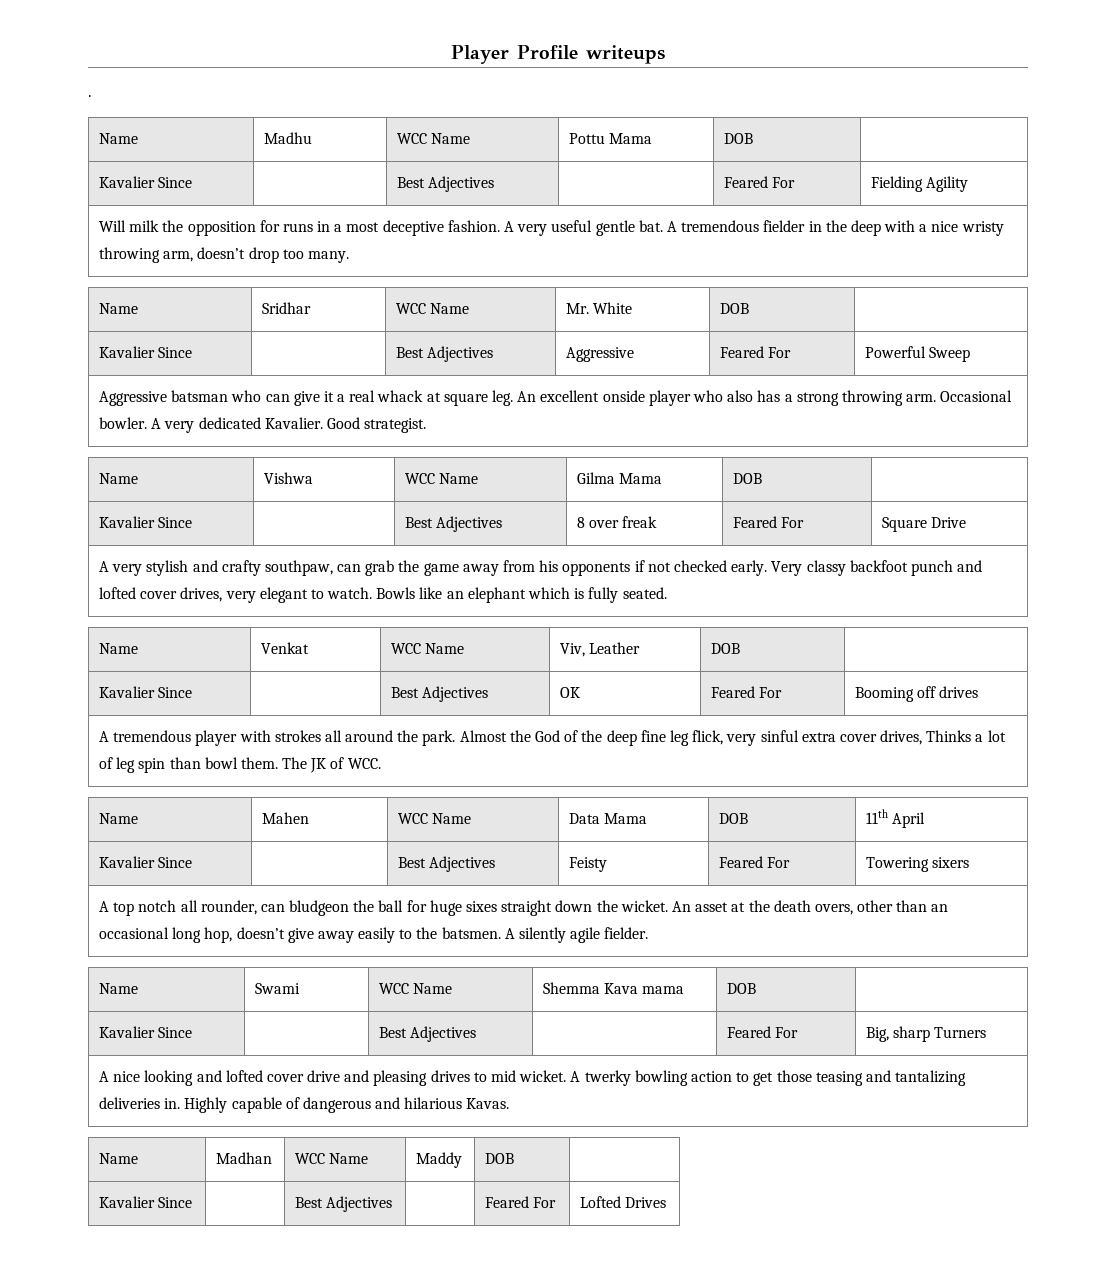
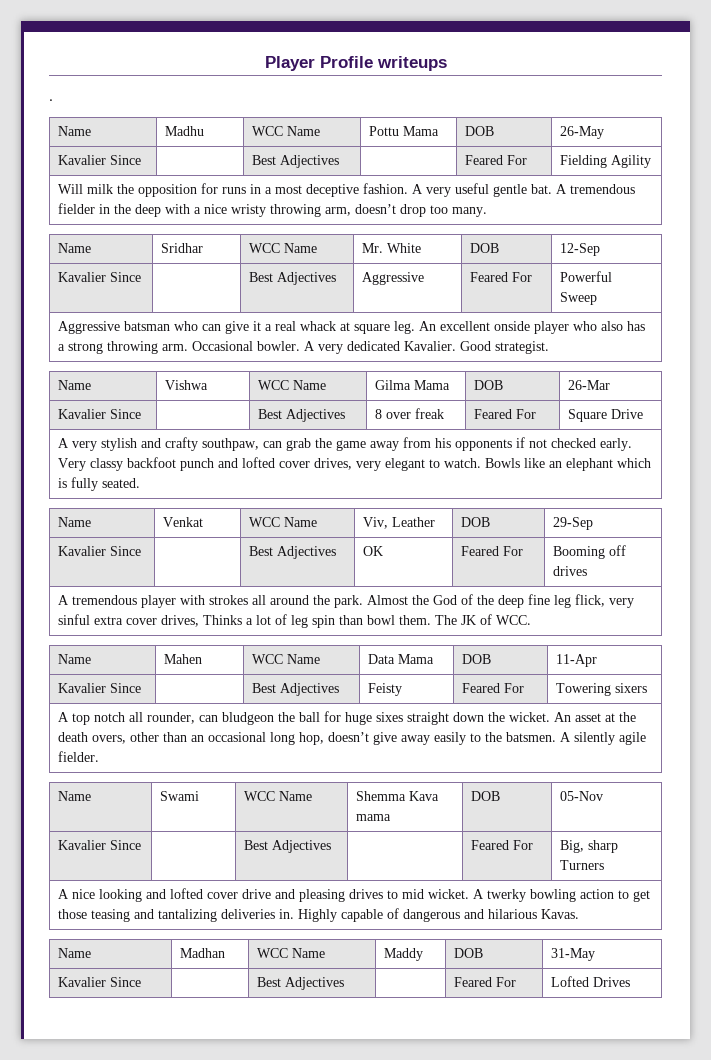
(753, 138) none -> [560,126,605,139] 26-May
(749, 308) none -> [560,243,601,256] 12-Sep
(762, 478) none -> [568,380,611,390] 26-Mar
(740, 648) none -> [553,517,594,530] 29-Sep
[865,809,926,828] 11th April -> [556,654,598,667] 11-Apr
(756, 988) none -> [560,791,604,801] 05-Nov
(514, 1158) none -> [551,948,596,961] 31-May

